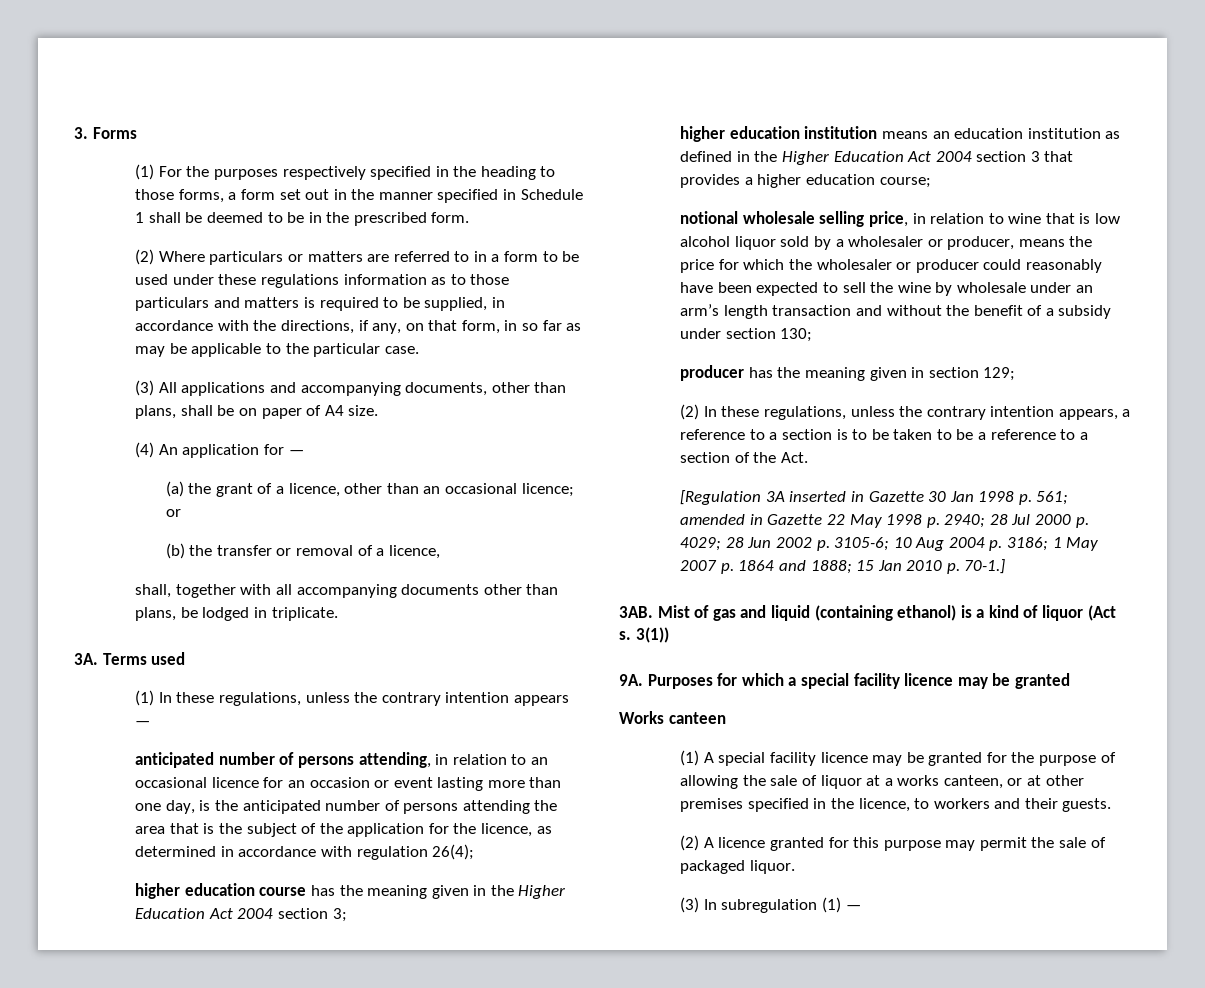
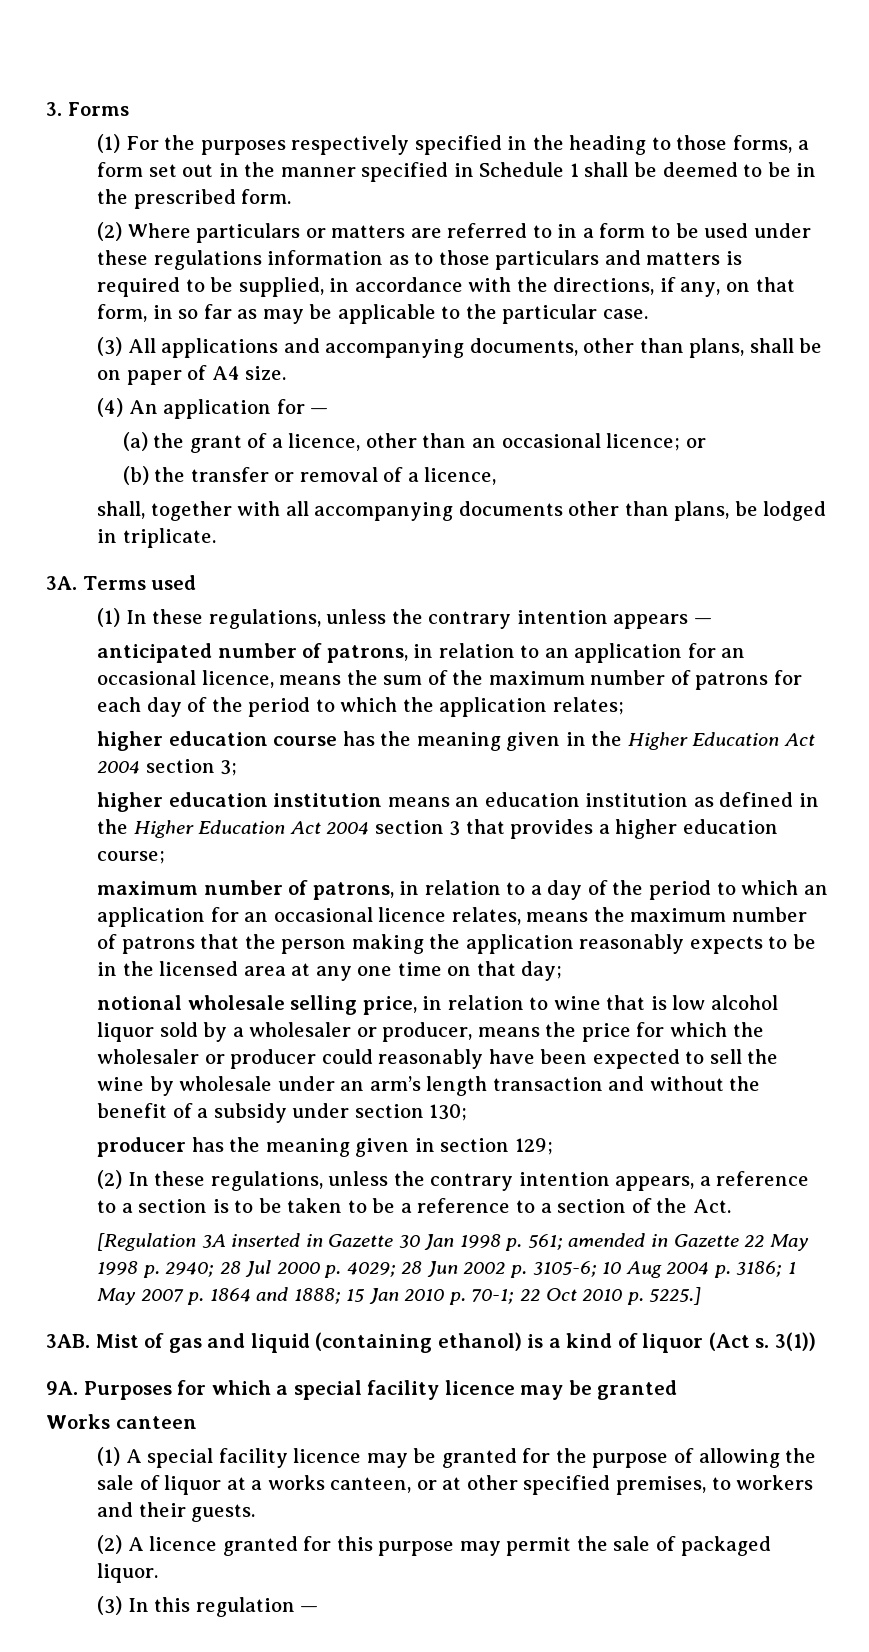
[297,752,431,768] persons attending, -> [326,645,408,663] patrons,
[135,777,562,791] [135,800,558,814] [135,823,552,837] [135,844,475,860] occasional licence for an occasion or event lasting more than one day, is the anticipated number of persons attending the area that is the subject of the application for the licence, as determined in accordance with regulation 26(4); -> [574,643,746,663] [97,670,803,690] [97,697,624,717] application for an occasional licence, means the sum of the maximum number of patrons for each day of the period to which the application relates;
(931, 182) none -> [97,880,828,900] [97,907,807,927] [97,934,817,954] [97,961,563,981] // maximum number of patrons, in relation to a day of the period to which an application for an occasional licence relates, means the maximum number of patrons that the person making the application reasonably expects to be in the licensed area at any one time on that day;
[964,559,1006,574] 70-1.] -> [471,1287,702,1305] 70-1; 22 Oct 2010 p. 5225.]
[680,798,910,812] premises specified in the licence, -> [523,1475,707,1495] specified premises,
[721,897,841,913] subregulation (1) -> [154,1597,295,1617] this regulation

